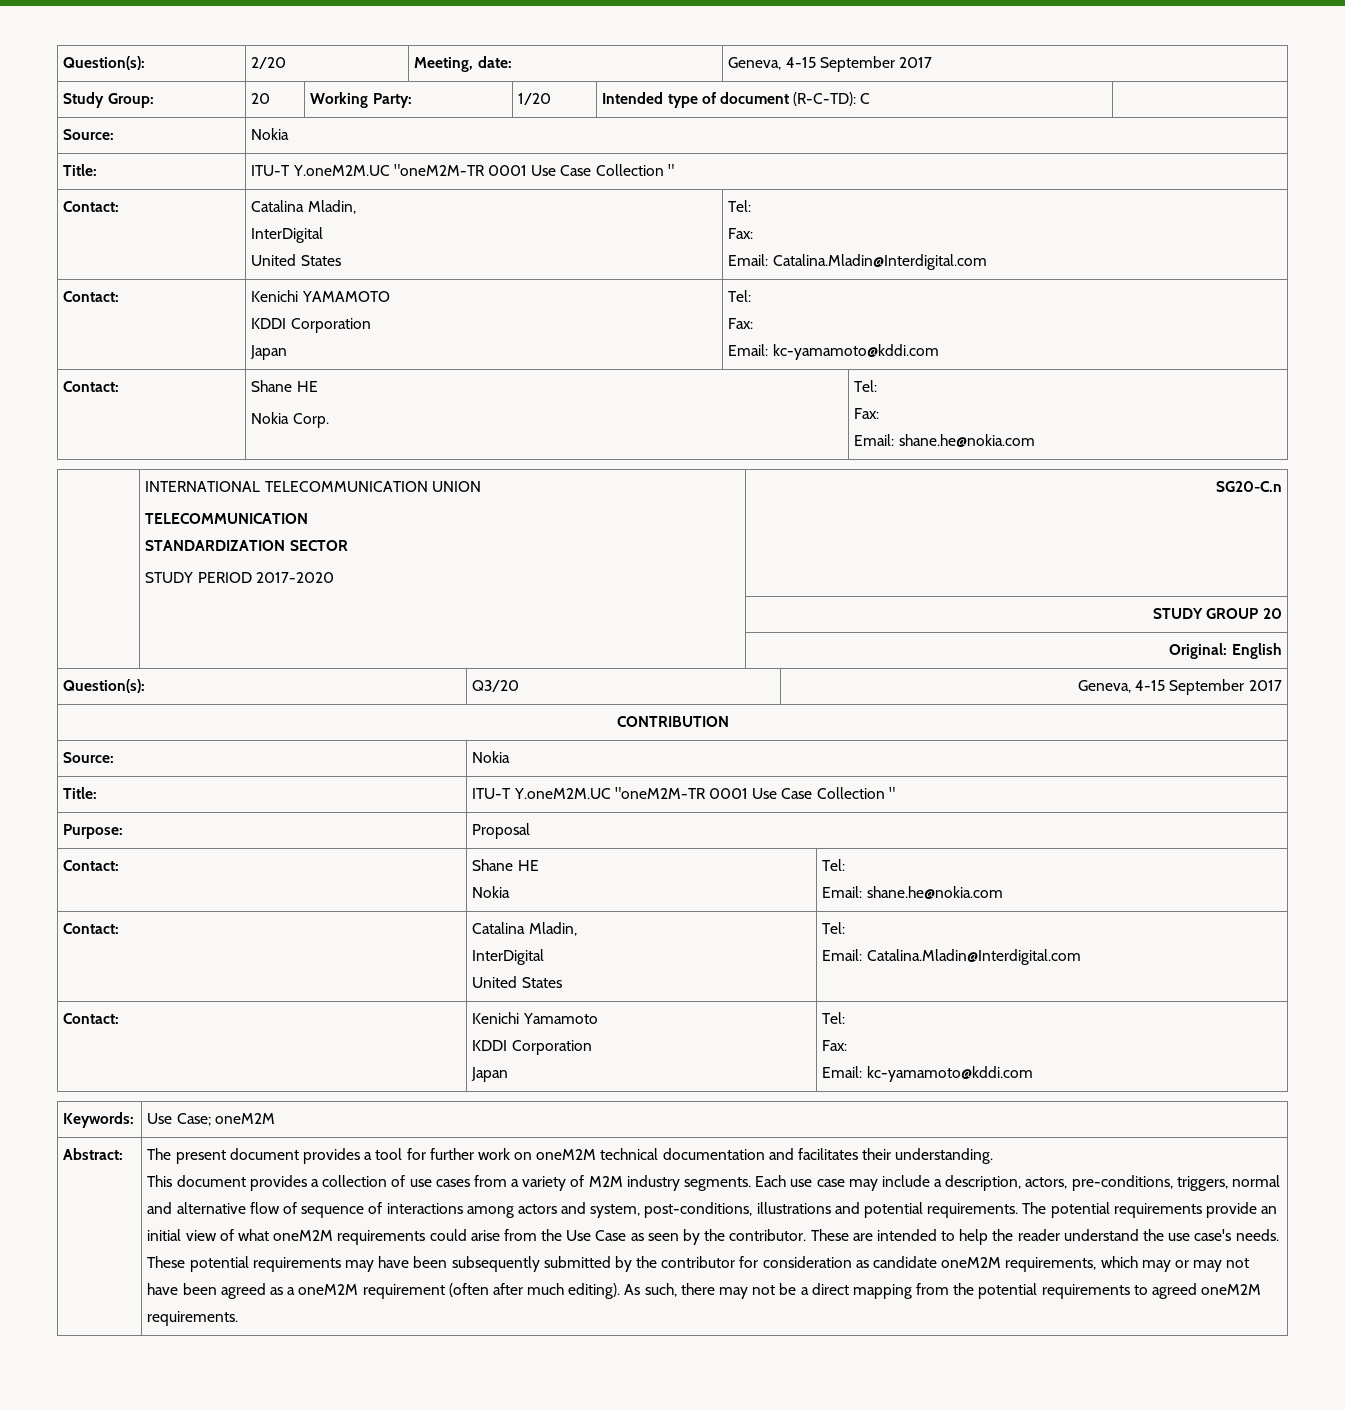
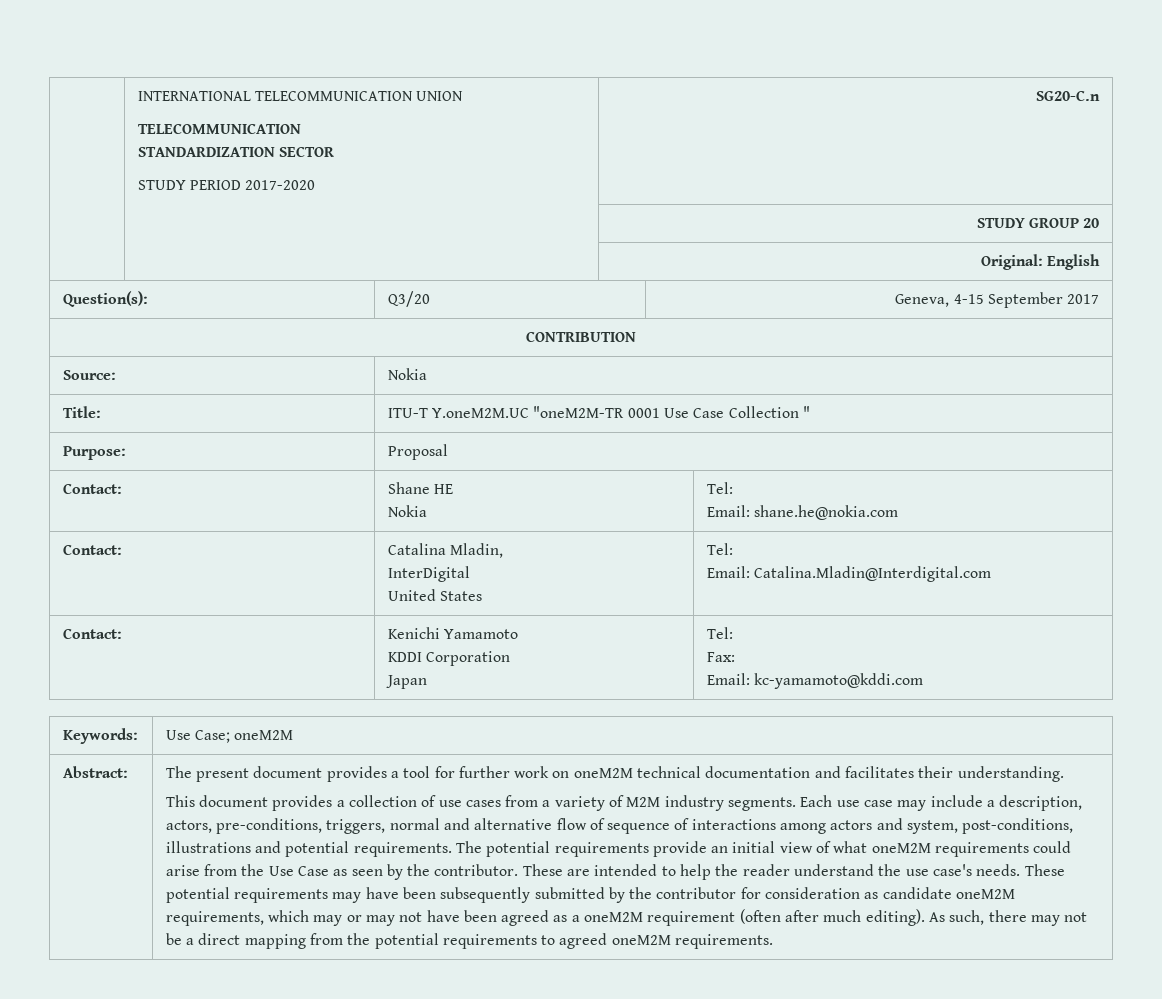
[63,56,146,70] [251,57,287,69] [414,56,512,72] [728,56,932,72] [63,92,154,108] [251,93,271,104] [310,92,412,108] [518,93,552,105] [602,92,871,108] [63,129,115,140] [251,128,290,140] [63,164,98,176] [251,164,674,176] [63,201,120,212] [251,200,356,214] [251,227,324,243] [251,254,341,266] [728,200,752,212] [728,228,754,239] [728,254,987,270] [63,291,120,302] [251,290,390,302] [251,318,371,333] [250,345,288,360] [728,290,752,302] [728,318,754,329] [728,344,939,360] [63,381,120,392] [251,380,318,392] [251,412,329,428] [854,380,878,392] [854,408,880,419] [854,434,1035,447] Question(s): | 2/20 | Meeting, date: | Geneva, 4-15 September 2017 // Study Group: | 20 | Working Party: | 1/20 | Intended type of document (R-C-TD): C | // Source: | Nokia // Title: | ITU-T Y.oneM2M.UC "oneM2M-TR 0001 Use Case Collection " // Contact: | Catalina Mladin, // InterDigital // United States | Tel: // Fax: // Email: Catalina.Mladin@Interdigital.com // Contact: | Kenichi YAMAMOTO // KDDI Corporation // Japan | Tel: // Fax: // Email: kc-yamamoto@kddi.com // Contact: | Shane HE // Nokia Corp. | Tel: // Fax: // Email: shane.he@nokia.com // -> (137, 96) none

